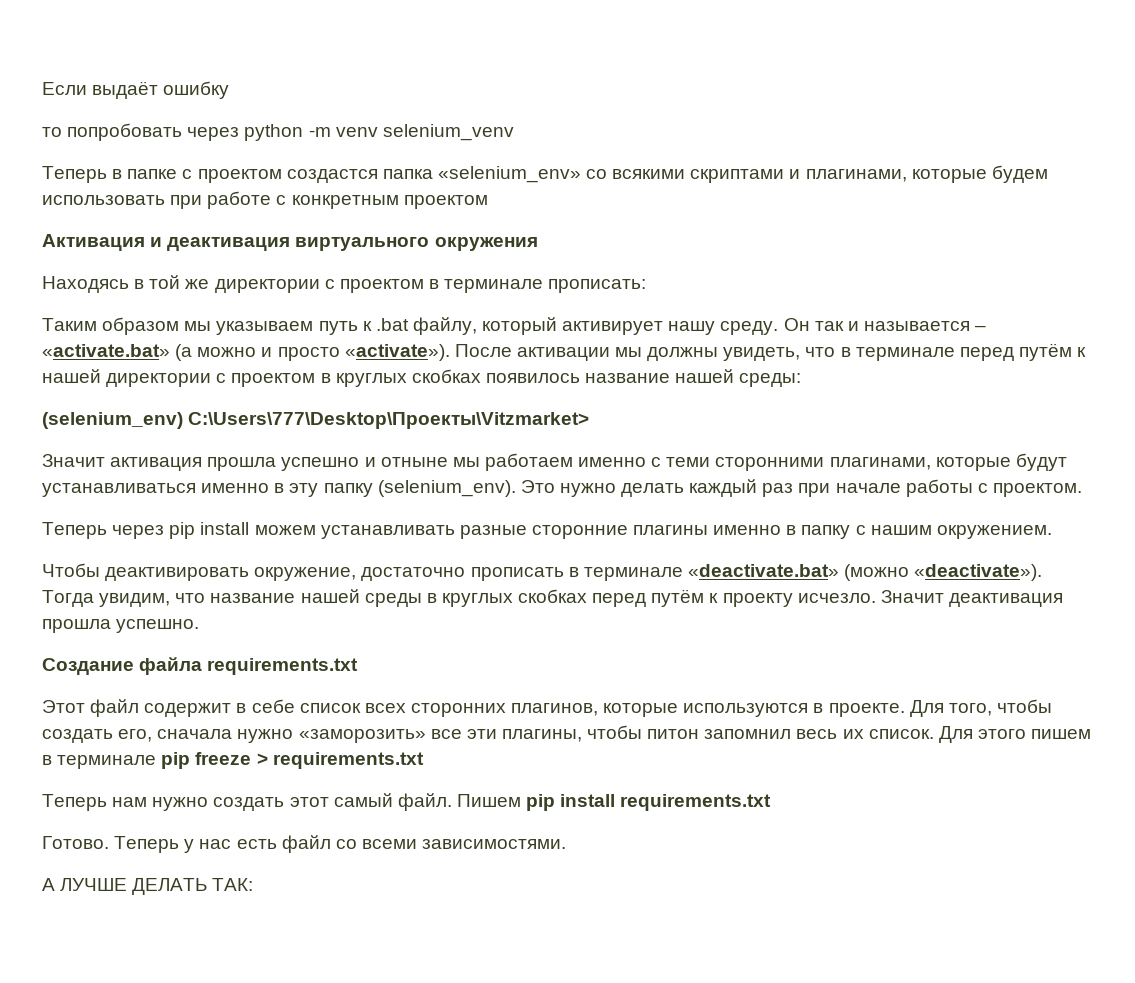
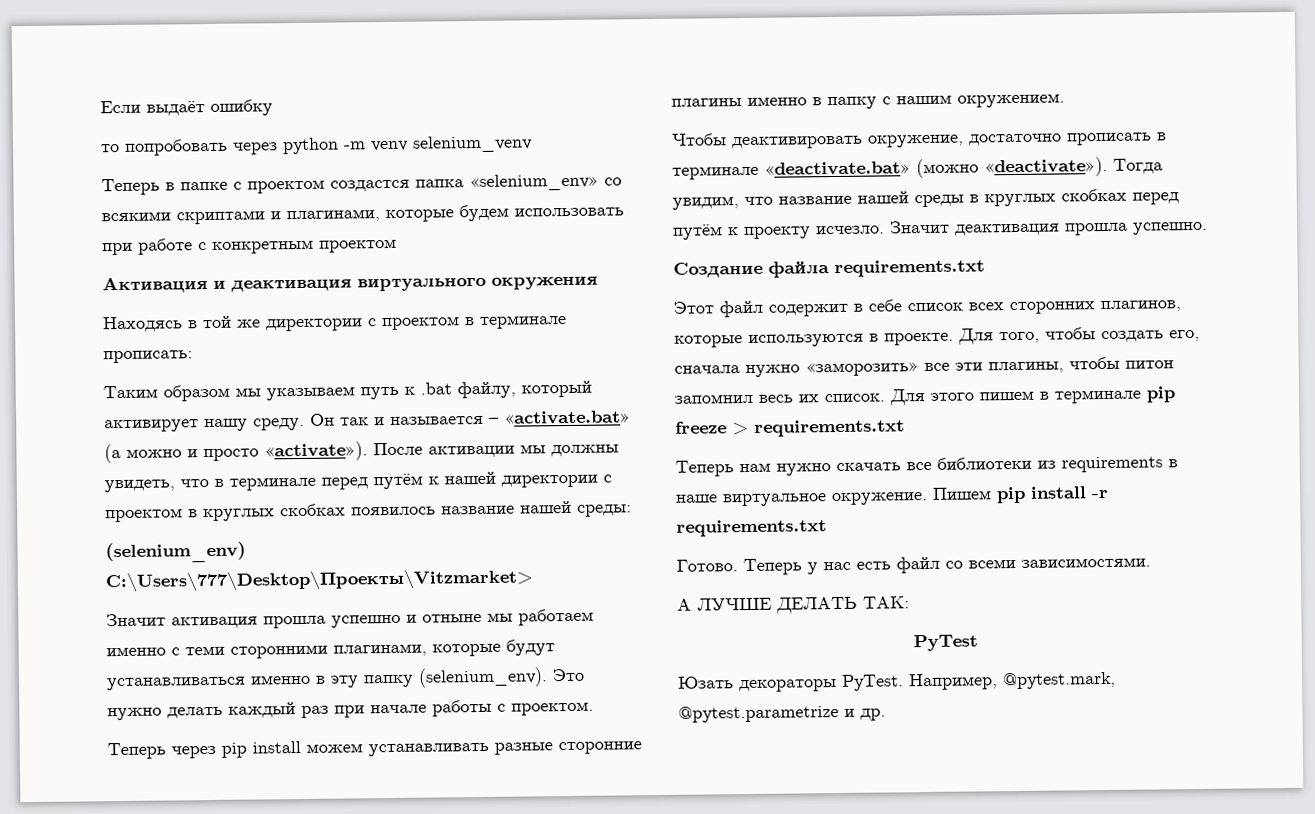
[213,793,452,811] создать этот самый файл. -> [836,456,1178,473] [675,491,928,507] скачать все библиотеки из requirements в наше виртуальное окружение.
(616, 800) none -> [1091,489,1109,499] -r
(254, 884) none -> [913,634,978,652] [678,671,1116,693] [678,704,886,723] // PyTest // Юзать декораторы PyTest. Например, @pytest.mark, @pytest.parametrize и др.

